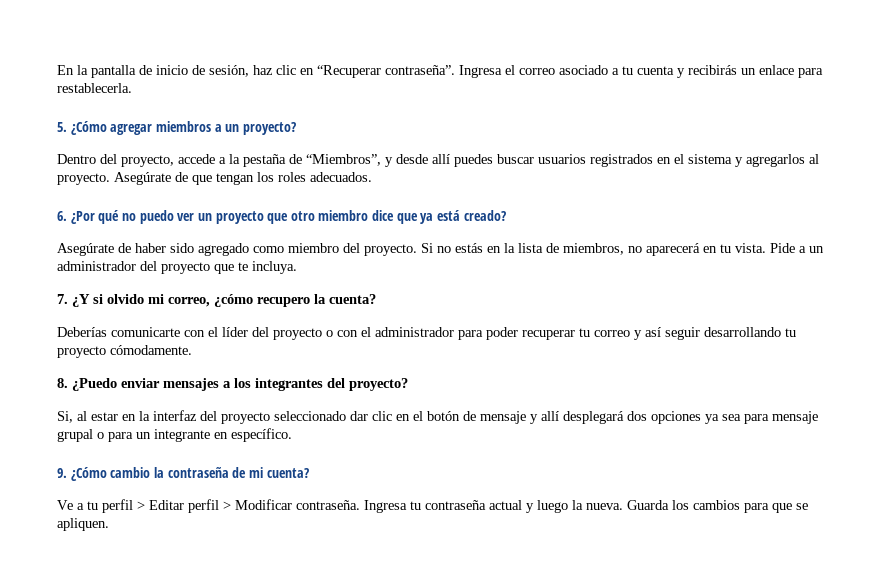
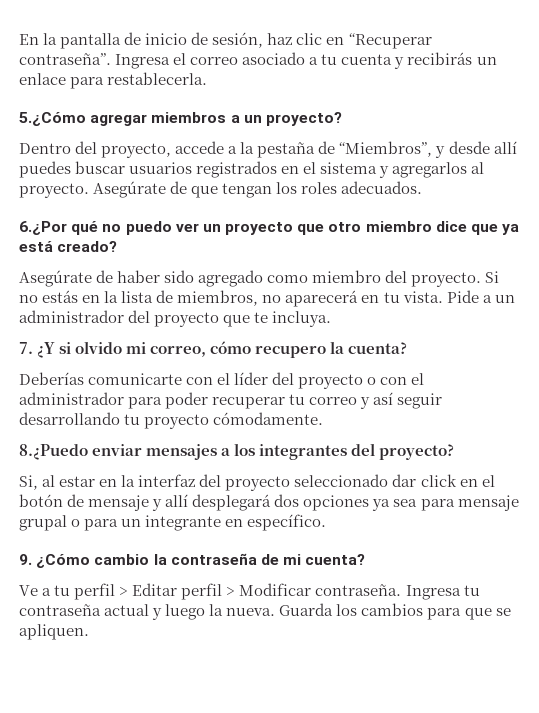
[57,121,107,135] 5. ¿Cómo -> [19,112,86,126] 5.¿Cómo
[57,211,95,224] 6. ¿Por -> [19,221,67,235] 6.¿Por
[214,294,253,307] ¿cómo -> [210,341,252,354] cómo
[57,378,117,391] 8. ¿Puedo -> [19,444,88,460] 8.¿Puedo
[372,411,392,421] clic -> [420,474,457,487] click

